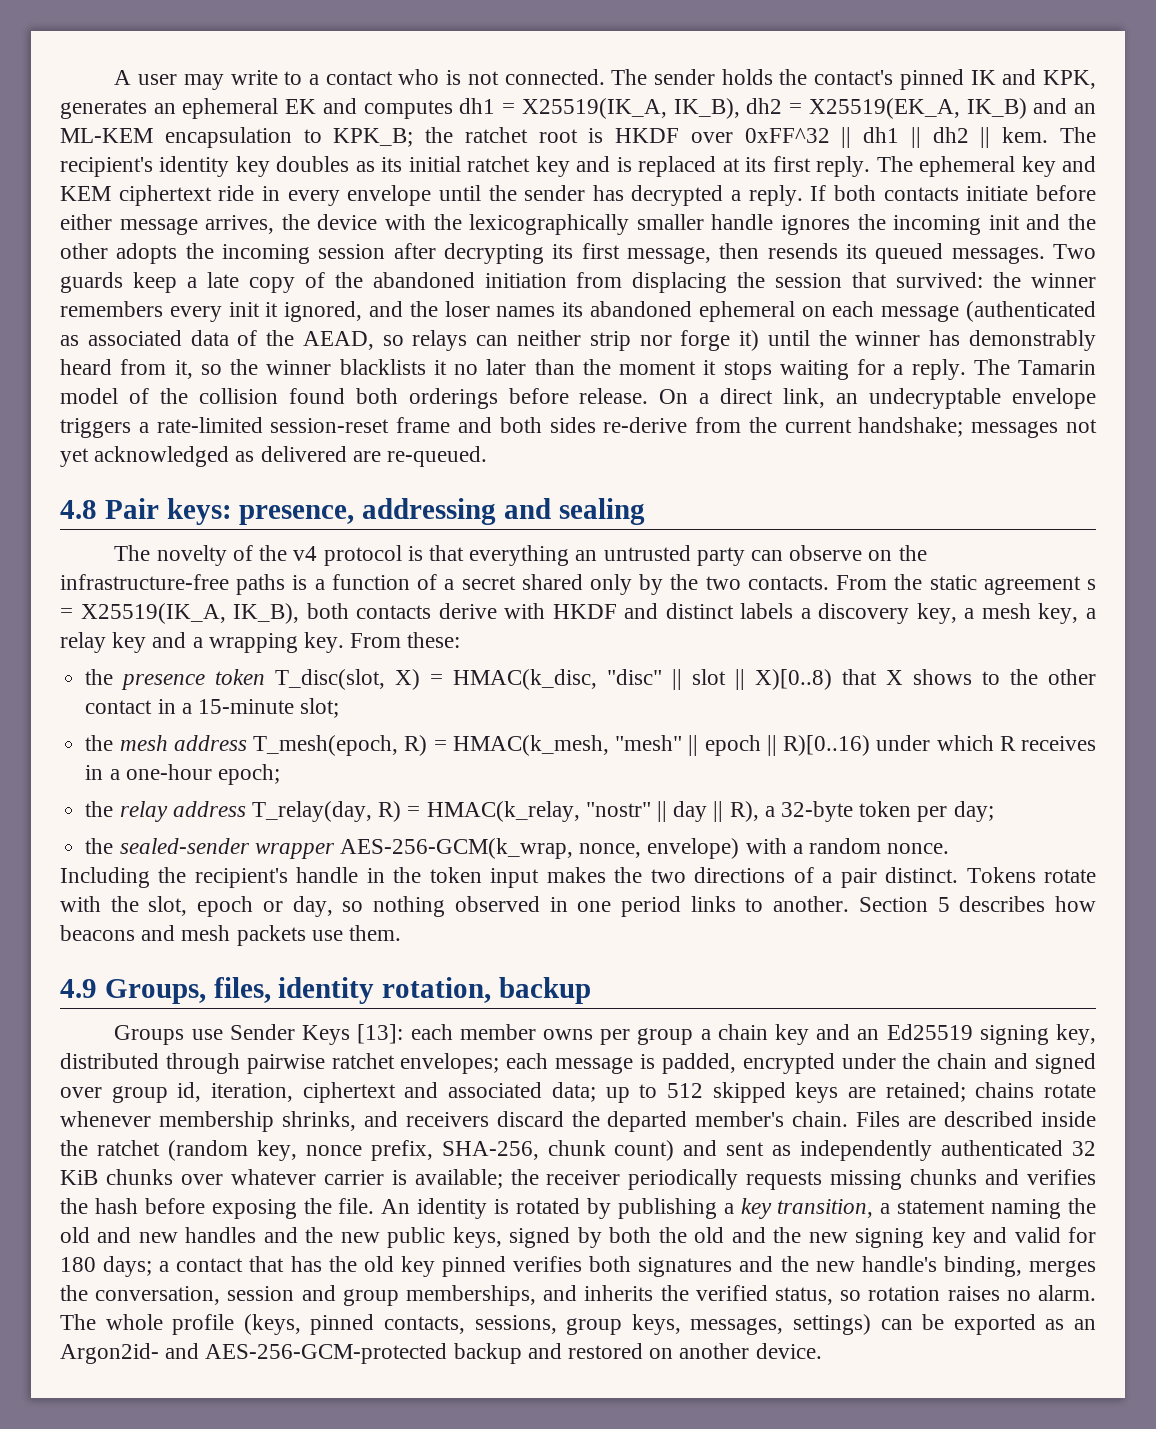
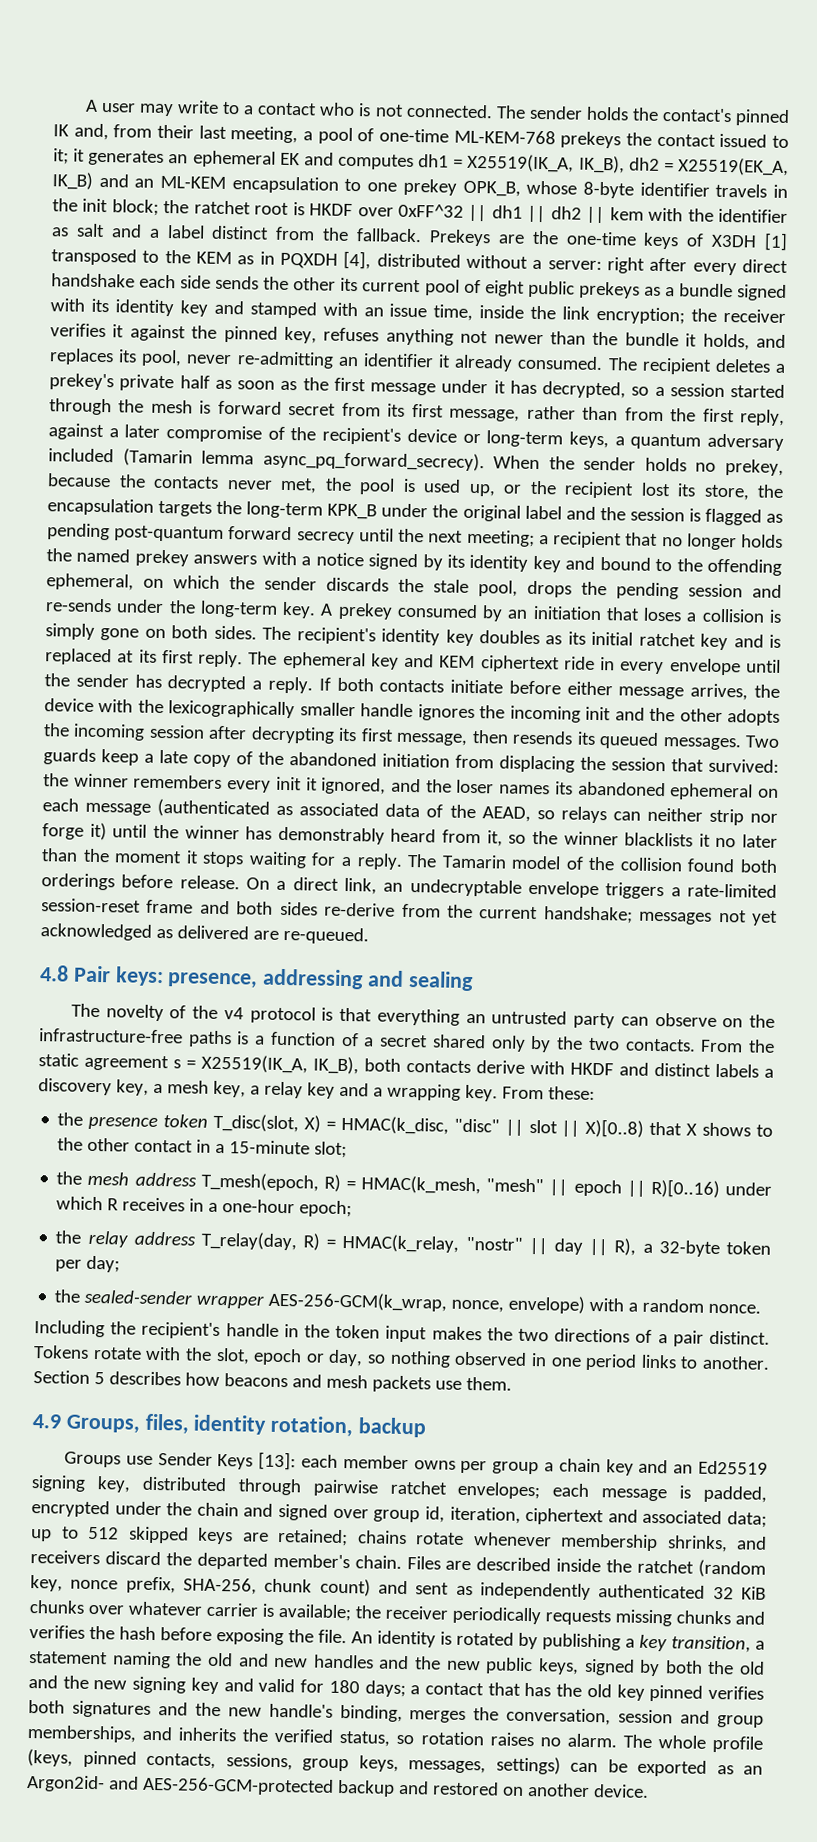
[1002,69,1097,89] and KPK, -> [73,123,789,149] [53,148,86,165] and, from their last meeting, a pool of one-time ML-KEM-768 prekeys the contact issued to it; it
[333,128,414,147] KPK_B; -> [367,178,789,199] [52,198,159,216] one prekey OPK_B, whose 8-byte identifier travels in the init block;
[1002,127,1049,143] kem. -> [609,207,789,224] [51,223,788,251] [51,248,789,276] [51,273,787,301] [50,298,786,325] [50,323,786,351] [49,348,785,375] [49,373,785,399] [49,398,786,426] [48,423,785,451] [48,448,784,476] [47,473,784,501] [47,498,783,526] [47,523,784,551] [46,548,782,576] [46,573,782,600] [45,598,782,623] [45,623,257,641] kem with the identifier as salt and a label distinct from the fallback. Prekeys are the one-time keys of X3DH [1] transposed to the KEM as in PQXDH [4], distributed without a server: right after every direct handshake each side sends the other its current pool of eight public prekeys as a bundle signed with its identity key and stamped with an issue time, inside the link encryption; the receiver verifies it against the pinned key, refuses anything not newer than the bundle it holds, and replaces its pool, never re-admitting an identifier it already consumed. The recipient deletes a prekey's private half as soon as the first message under it has decrypted, so a session started through the mesh is forward secret from its first message, rather than from the first reply, against a later compromise of the recipient's device or long-term keys, a quantum adversary included (Tamarin lemma async_pq_forward_secrecy). When the sender holds no prekey, because the contacts never met, the pool is used up, or the recipient lost its store, the encapsulation targets the long-term KPK_B under the original label and the session is flagged as pending post-quantum forward secrecy until the next meeting; a recipient that no longer holds the named prekey answers with a notice signed by its identity key and bound to the offending ephemeral, on which the sender discards the stale pool, drops the pending session and re-sends under the long-term key. A prekey consumed by an initiation that loses a collision is simply gone on both sides.

